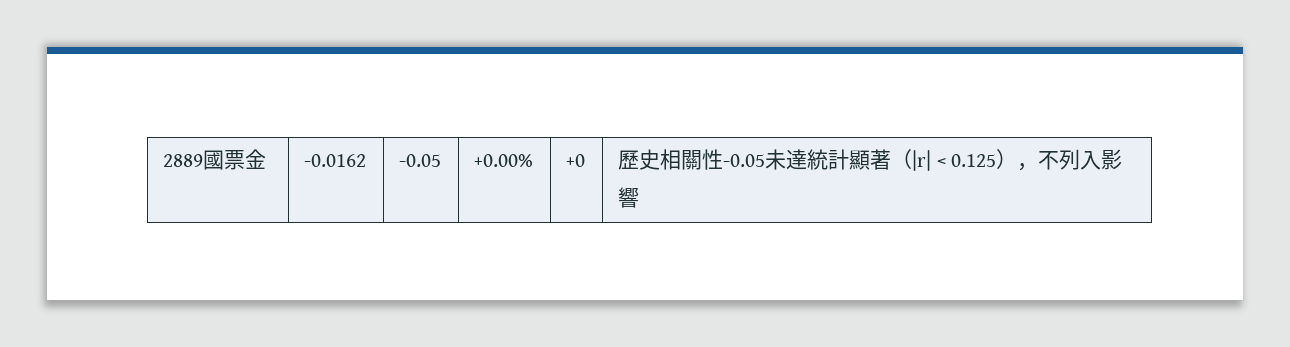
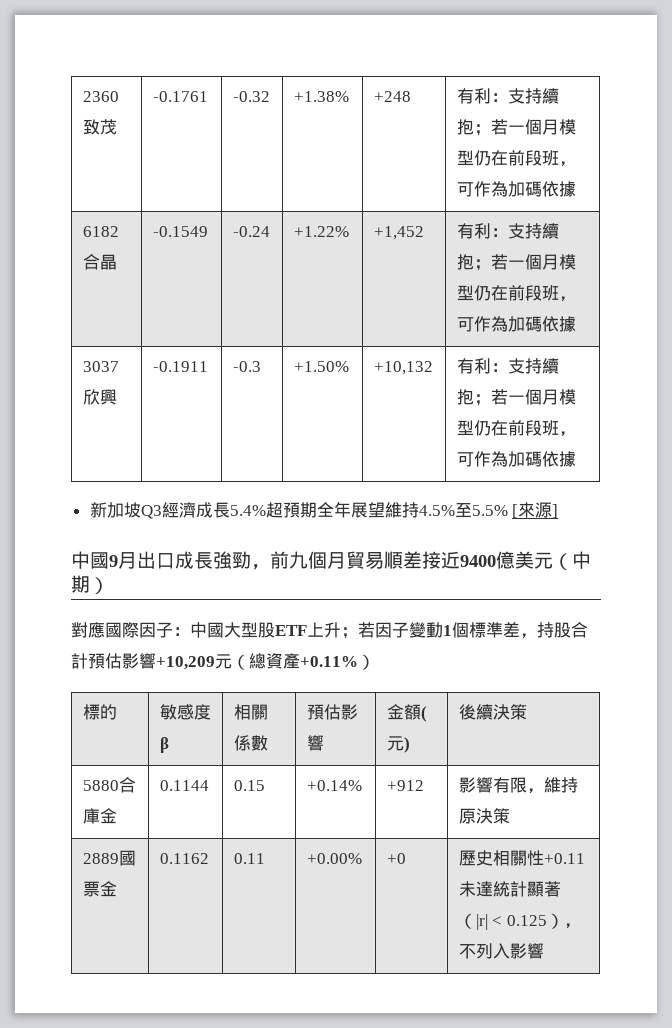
(163, 160) none -> [82,91,119,102] [82,119,117,135] [152,91,208,102] [232,91,270,102] [293,91,349,102] [373,91,411,102] [456,88,559,104] [456,119,576,136] [456,150,576,167] [456,181,576,197] [82,226,119,237] [82,254,117,270] [152,226,208,237] [232,226,270,237] [293,226,349,237] [373,226,424,240] [456,223,559,239] [456,254,576,271] [456,285,576,302] [456,316,576,332] [82,361,119,372] [82,389,117,405] [152,361,208,372] [232,361,261,372] [293,361,349,372] [373,361,433,375] [456,358,559,374] [456,389,576,406] [456,420,576,437] [456,451,576,467] [89,501,559,519] [71,551,591,570] [71,575,109,594] [71,622,588,639] [71,653,375,670] [82,704,117,720] [159,704,211,720] [159,737,169,753] [233,704,268,720] [233,735,268,751] [306,704,358,720] [306,735,324,751] [386,704,427,722] [386,736,410,753] [458,704,527,720] [82,777,136,793] [82,808,117,824] [159,780,209,791] [233,780,265,791] [306,780,362,791] [386,780,424,791] [458,777,578,794] [458,808,510,824] 2360致茂 | -0.1761 | -0.32 | +1.38% | +248 | 有利：支持續抱；若一個月模型仍在前段班，可作為加碼依據 // 6182合晶 | -0.1549 | -0.24 | +1.22% | +1,452 | 有利：支持續抱；若一個月模型仍在前段班，可作為加碼依據 // 3037欣興 | -0.1911 | -0.3 | +1.50% | +10,132 | 有利：支持續抱；若一個月模型仍在前段班，可作為加碼依據 // 新加坡Q3經濟成長5.4%超預期全年展望維持4.5%至5.5% [來源] // 中國9月出口成長強勁，前九個月貿易順差接近9400億美元（中期） // 對應國際因子：中國大型股ETF上升；若因子變動1個標準差，持股合計預估影響+10,209元（總資產+0.11%） // 標的 | 敏感度β | 相關係數 | 預估影響 | 金額(元) | 後續決策 // 5880合庫金 | 0.1144 | 0.15 | +0.14% | +912 | 影響有限，維持原決策 //
[304,154,367,167] [399,154,442,167] -0.0162 | -0.05 -> [159,853,209,864] [233,853,265,864] 0.1162 | 0.11
[723,154,766,167] -0.05 -> [543,853,585,864] +0.11

